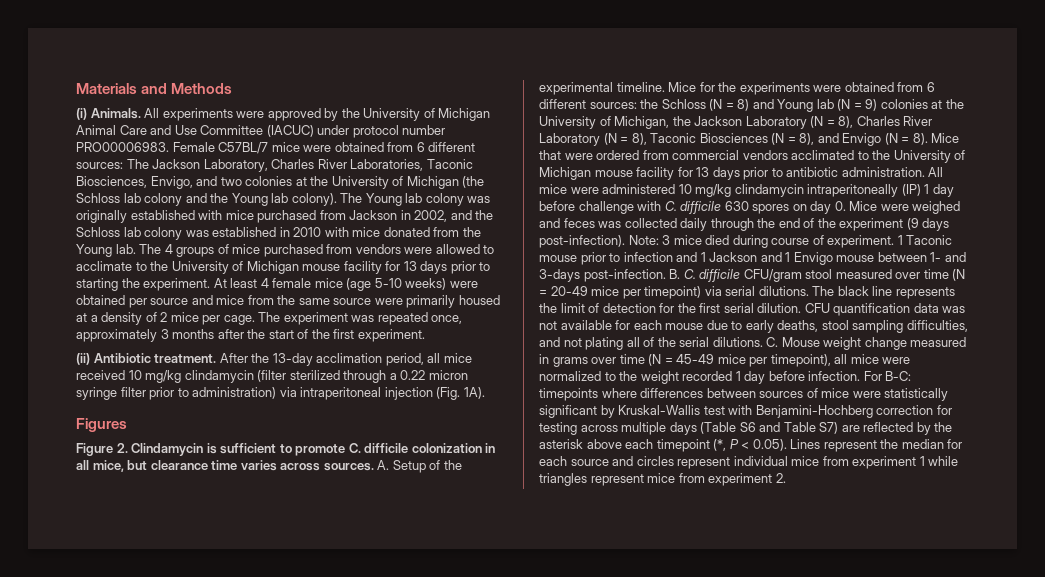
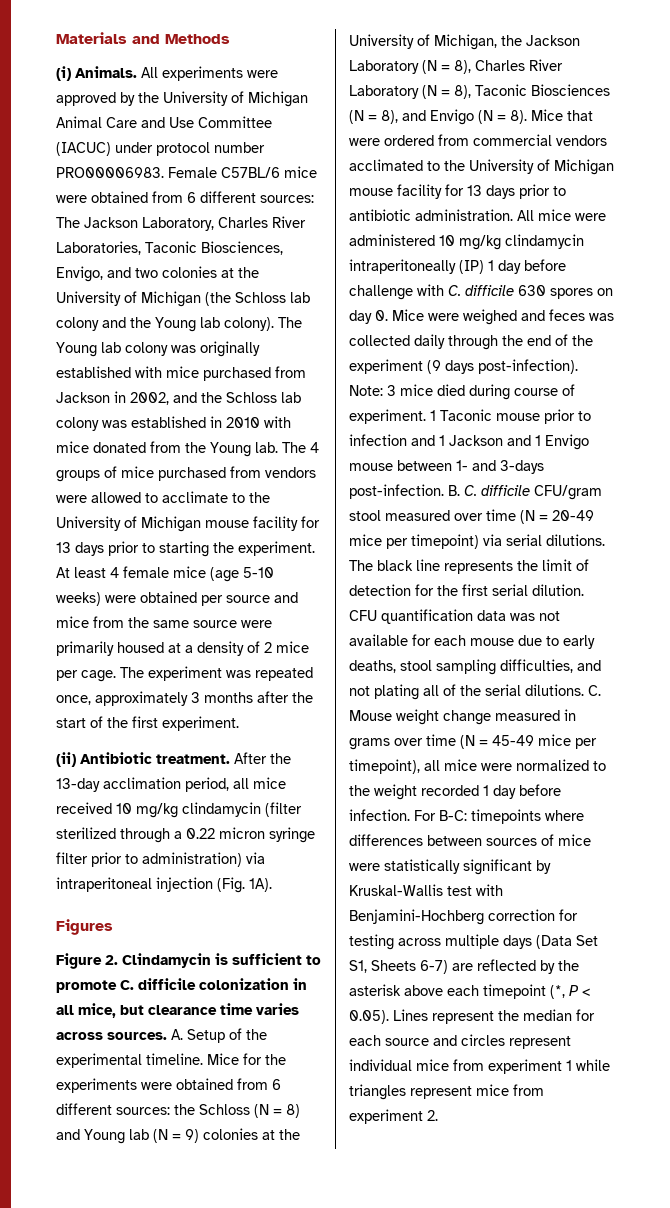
[218,142,269,154] C57BL/7 -> [221,167,280,178] C57BL/6
[700,422,839,434] (Table S6 and Table S7) -> [536,935,598,949] [349,960,448,974] (Data Set S1, Sheets 6-7)

